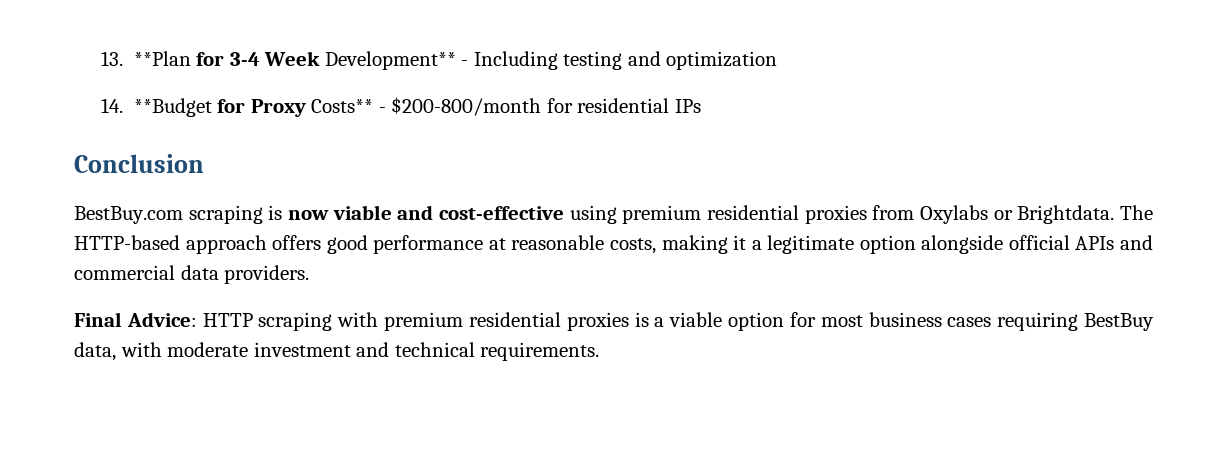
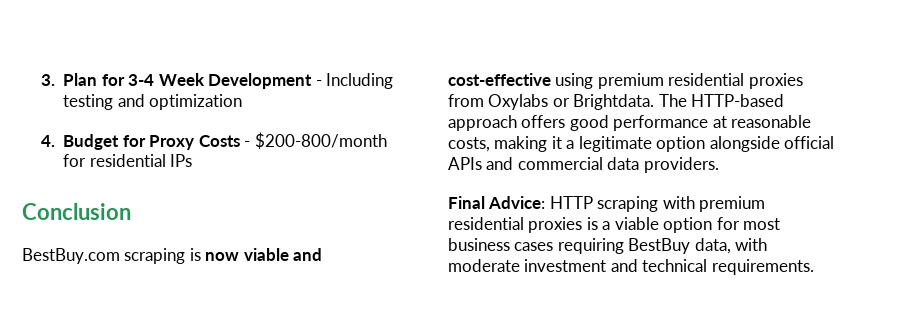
[101,51,191,66] 13. **Plan -> [41,73,98,86] 3. Plan
[324,51,456,70] Development** -> [208,73,313,89] Development
[101,98,212,117] 14. **Budget -> [41,134,120,150] 4. Budget
[311,99,374,113] Costs** -> [198,135,240,147] Costs

